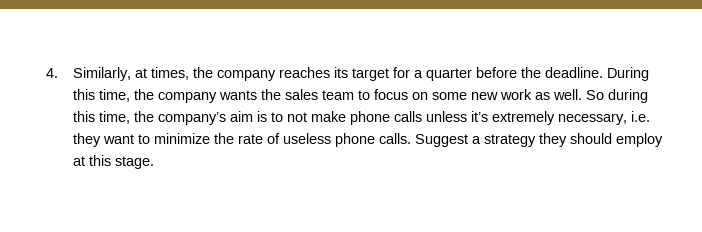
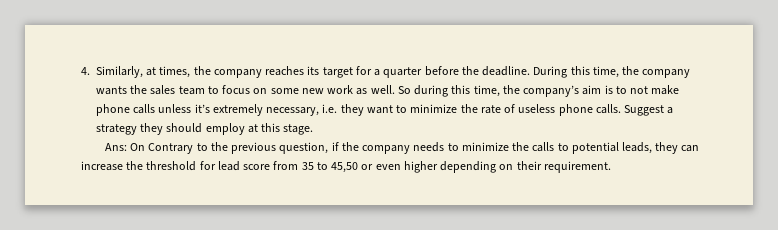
(154, 162) none -> [104,142,700,154] [81,161,611,173] // Ans: On Contrary to the previous question, if the company needs to minimize the calls to potential leads, they can increase the threshold for lead score from 35 to 45,50 or even higher depending on their requirement.

